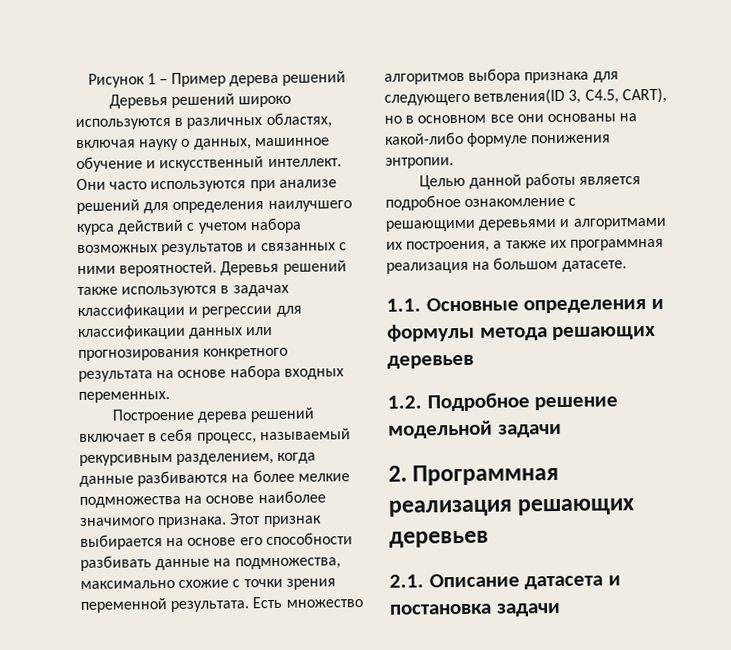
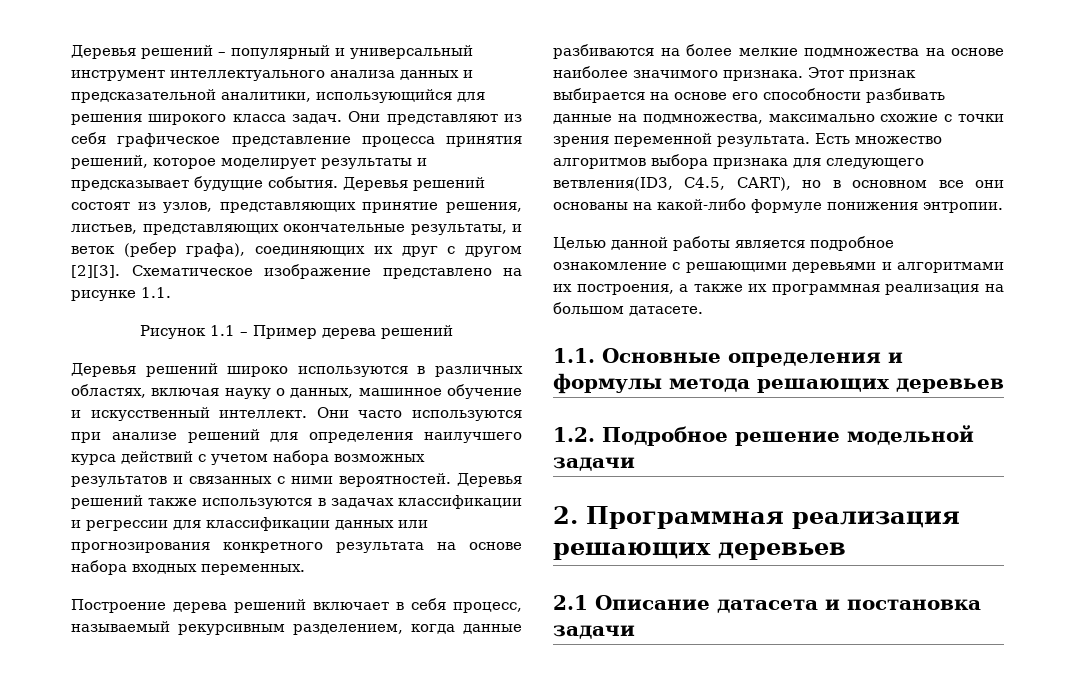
[87,73,156,88] Рисунок 1 -> [71,45,473,59] [71,70,473,81] [71,89,485,103] [71,111,522,125] [71,132,522,147] [71,155,427,169] [71,176,485,191] [71,202,522,213] [71,224,522,235] [71,242,522,257] [71,264,522,279] [71,287,171,301] [140,325,235,339] Деревья решений – популярный и универсальный инструмент интеллектуального анализа данных и предсказательной аналитики, использующийся для решения широкого класса задач. Они представляют из себя графическое представление процесса принятия решений, которое моделирует результаты и предсказывает будущие события. Деревья решений состоят из узлов, представляющих принятие решения, листьев, представляющих окончательные результаты, и веток (ребер графа), соединяющих их друг с другом [2][3]. Схематическое изображение представлено на рисунке 1.1. // Рисунок 1.1
[473,88,582,105] ветвления(ID 3, -> [553,177,673,191] ветвления(ID3,
[389,574,424,588] 2.1. -> [553,595,588,610] 2.1

